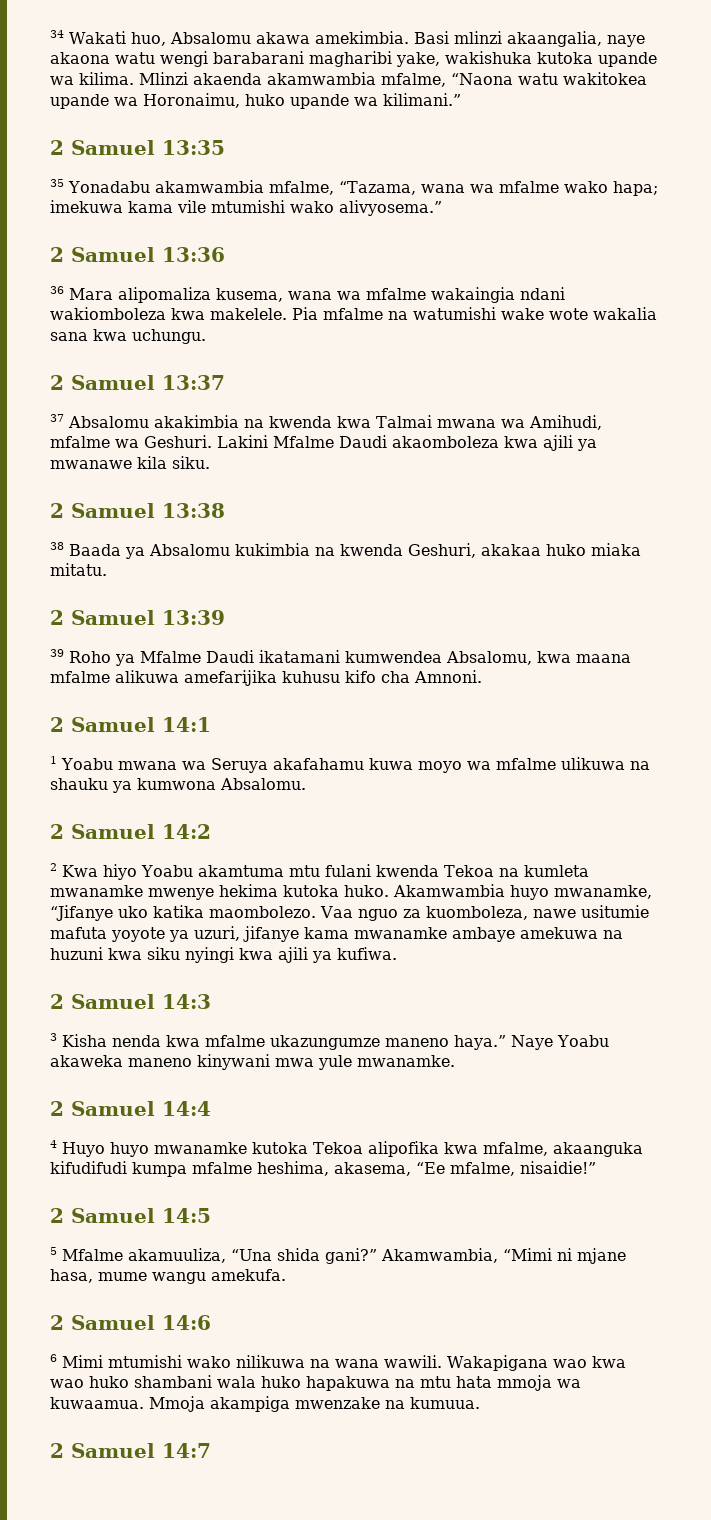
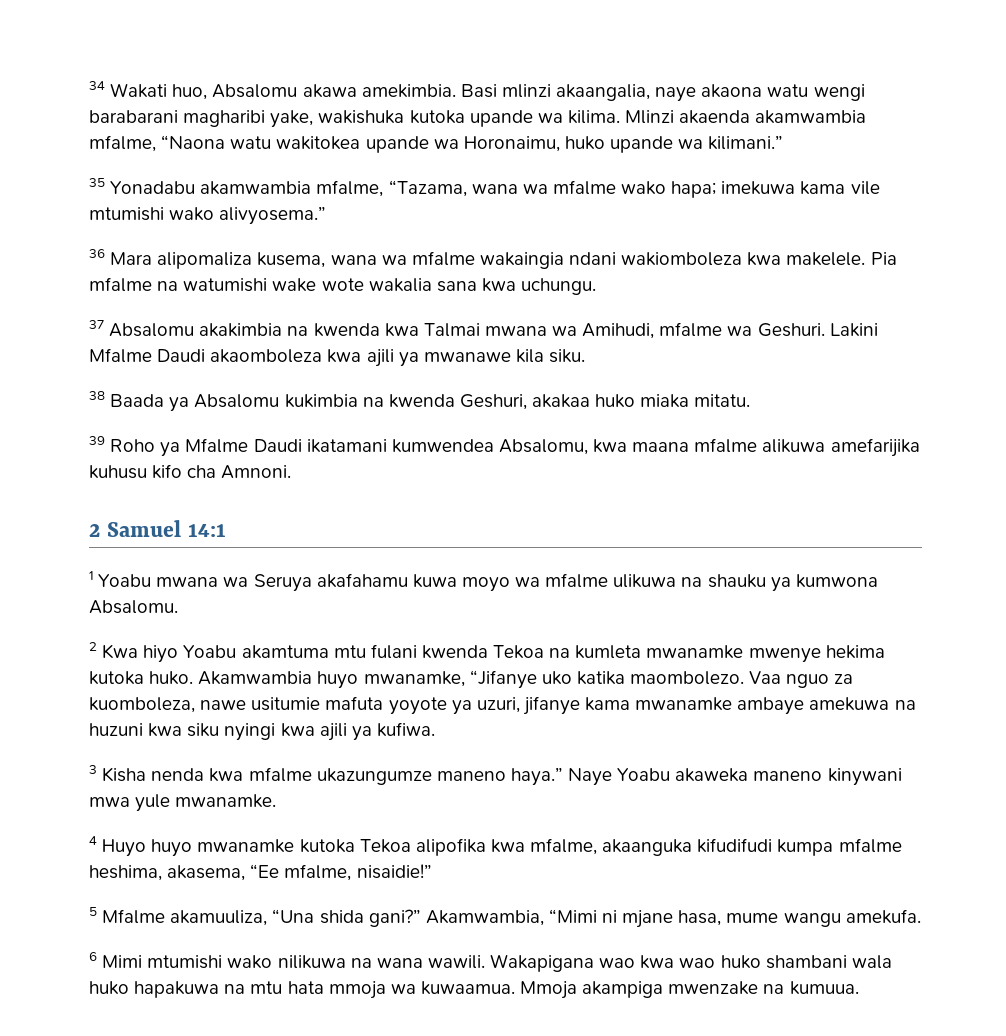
[50,140,225,155] // 2 Samuel 13:35 -> (784, 142) none
[50,247,225,262] // 2 Samuel 13:36 -> (327, 215) none
[50,375,225,390] // 2 Samuel 13:37 -> (597, 286) none
[50,503,225,518] // 2 Samuel 13:38 -> (586, 356) none
[50,610,225,625] // 2 Samuel 13:39 -> (751, 400) none
[50,824,211,839] // 2 Samuel 14:2 -> (178, 607) none
[50,994,211,1009] // 2 Samuel 14:3 -> (435, 729) none
[50,1101,211,1116] // 2 Samuel 14:4 -> (277, 801) none
[50,1208,211,1223] // 2 Samuel 14:5 -> (432, 871) none
[50,1315,211,1330] // 2 Samuel 14:6 -> (921, 916) none
[50,1443,211,1458] // 2 Samuel 14:7 -> (859, 988) none

